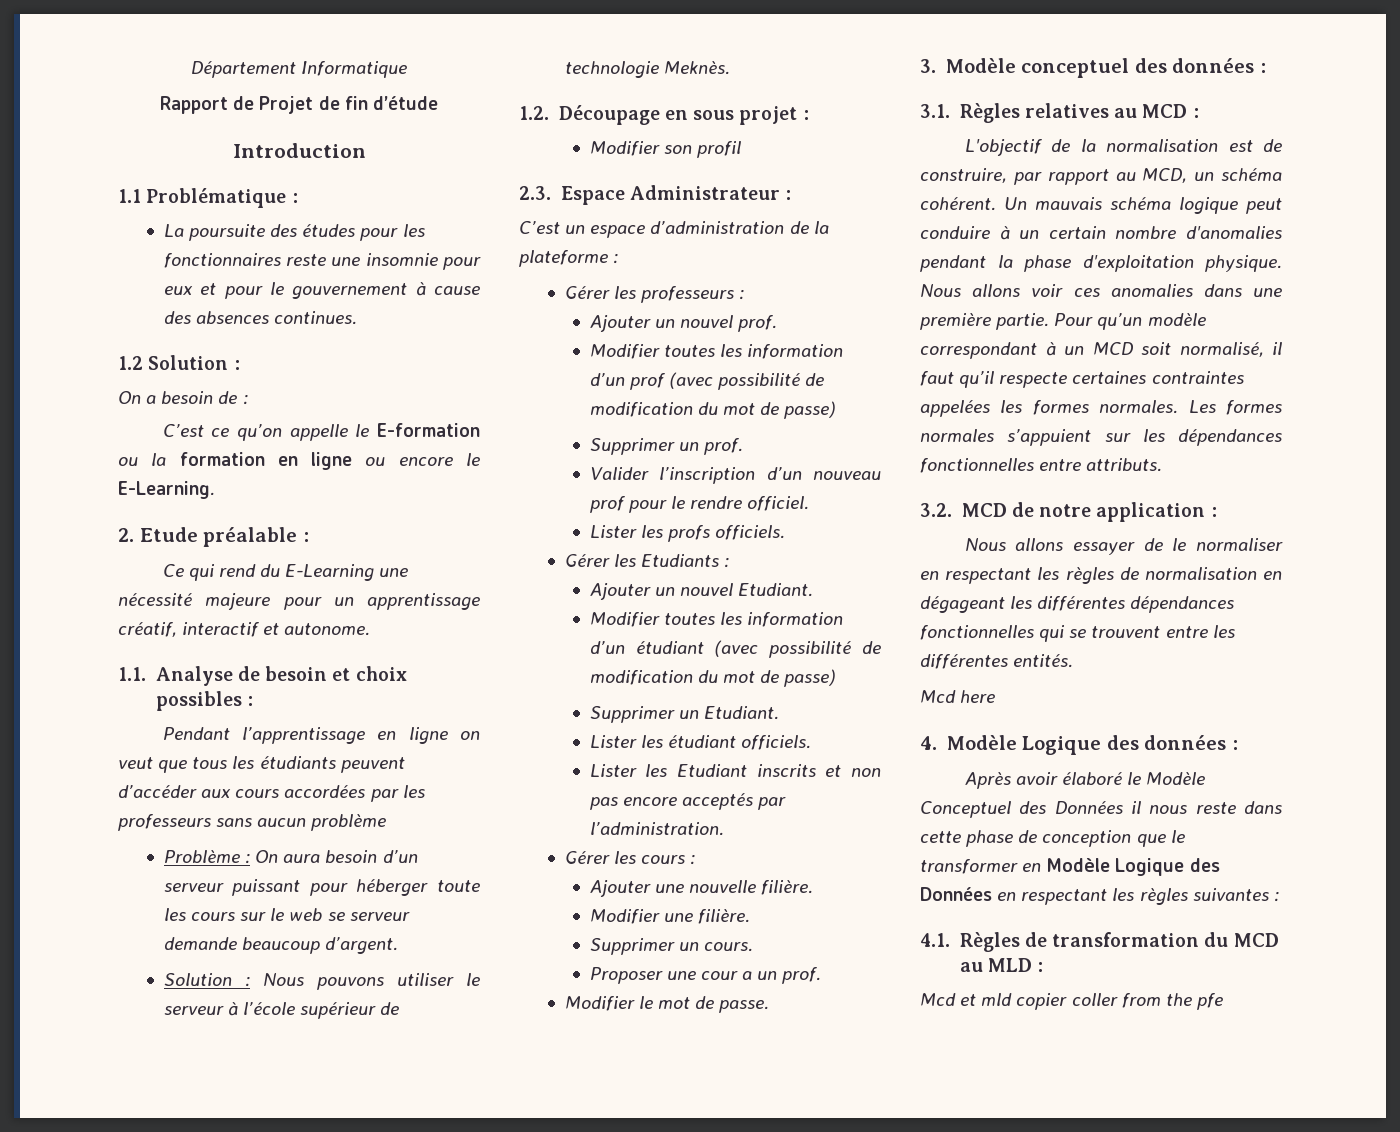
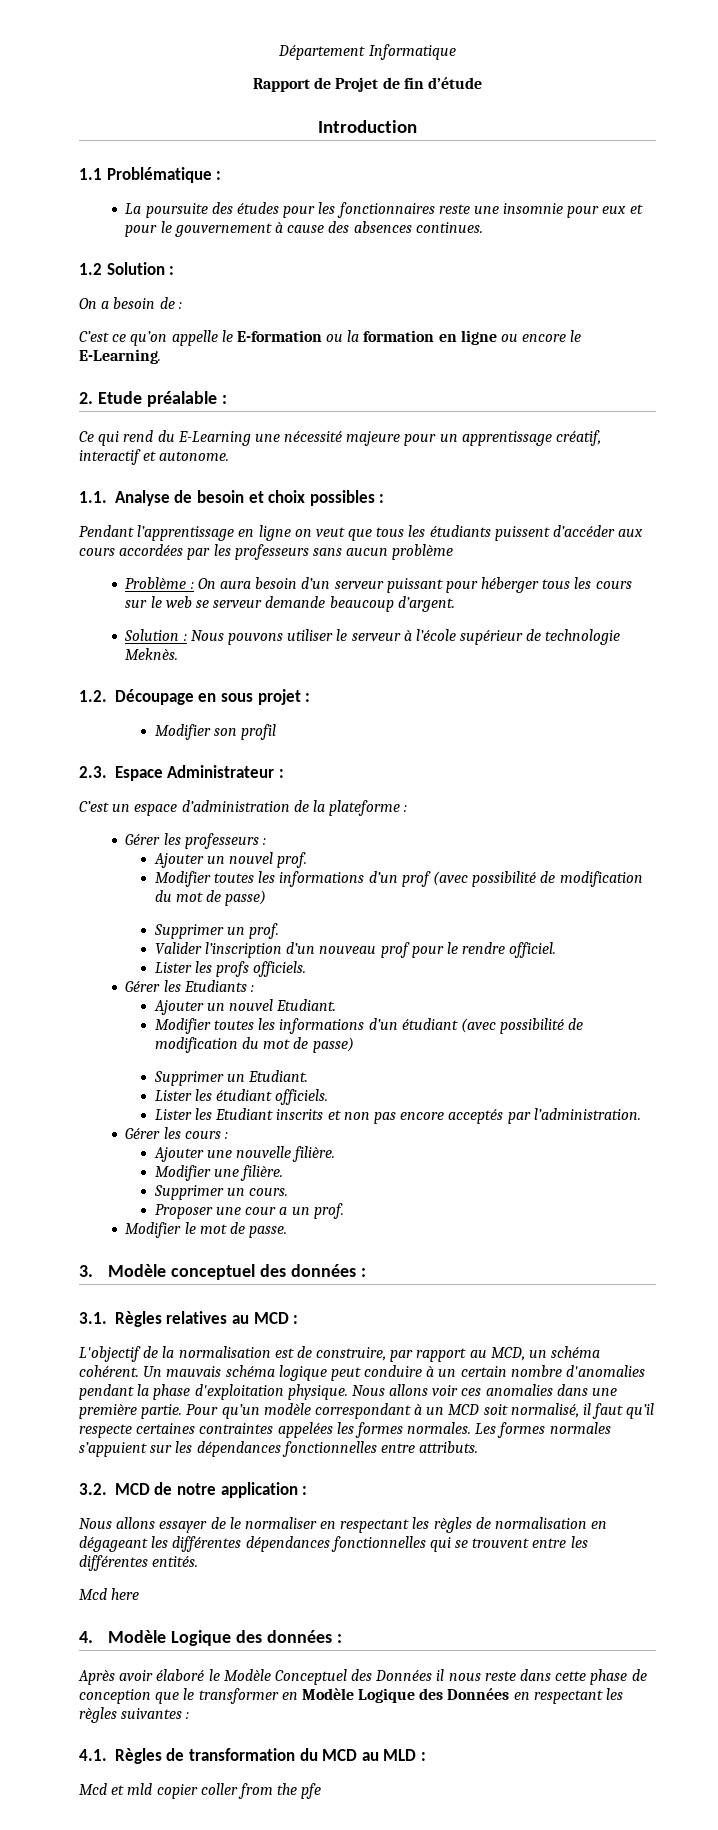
[340,757,405,773] peuvent -> [494,526,550,541] puissent
[437,880,480,892] toute -> [542,579,571,589] tous
[747,344,844,359] information -> [279,871,365,887] informations
[747,612,844,627] information -> [279,1018,365,1034] informations

